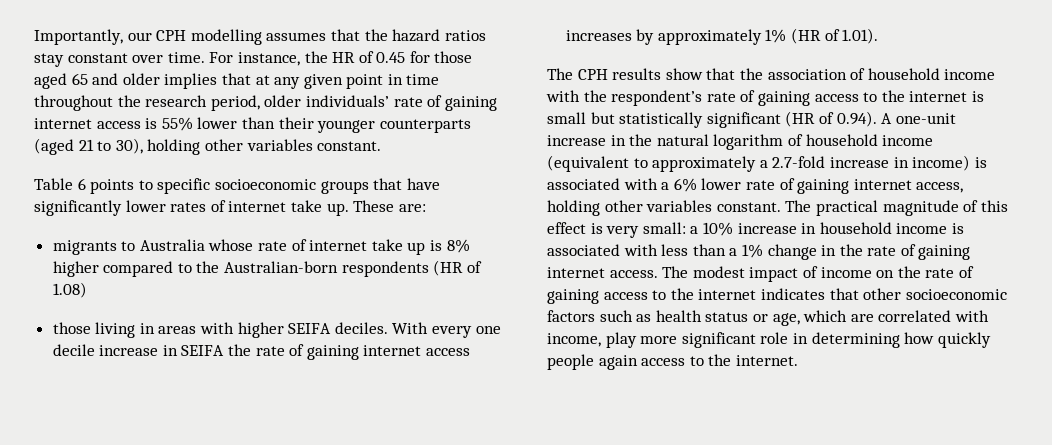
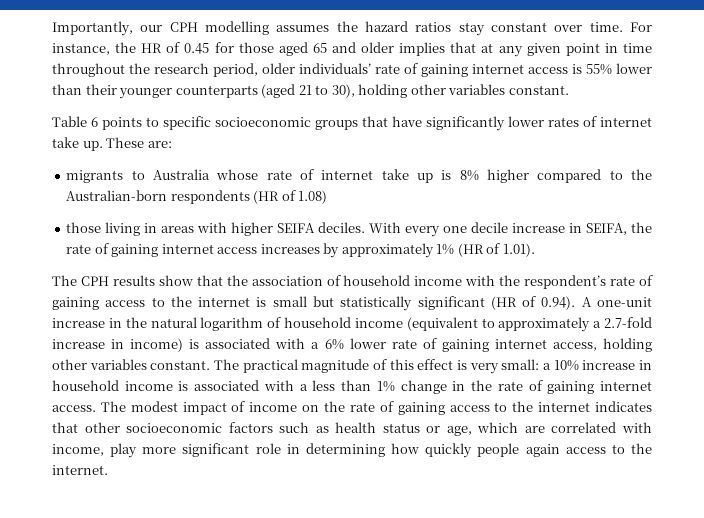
[330,29,360,41] that -> (330, 28) none
[181,345,225,356] SEIFA -> [586,223,628,235] SEIFA,
(658, 250) none -> [299,384,308,391] a
[729,248,738,256] a -> (372, 385) none

